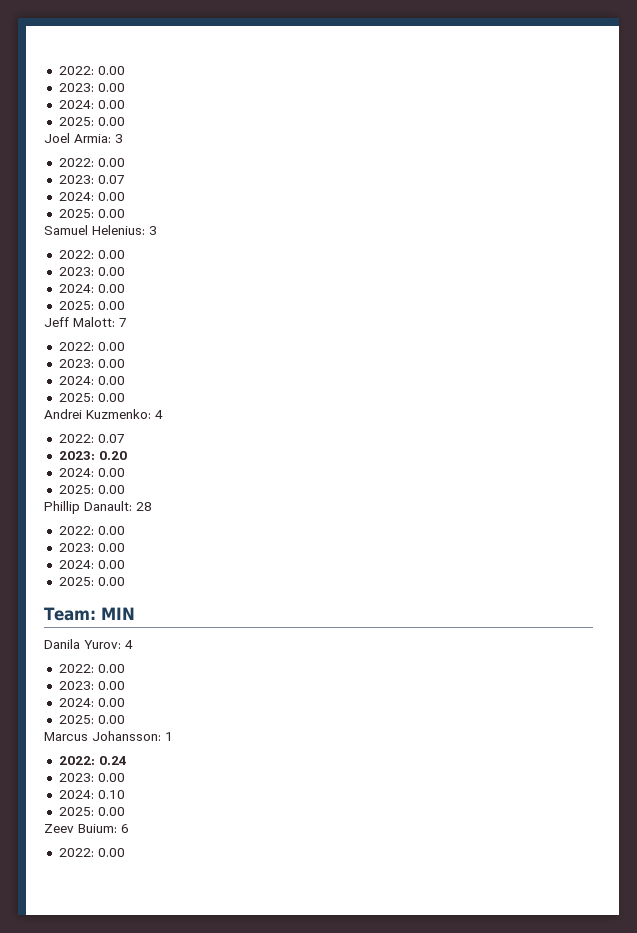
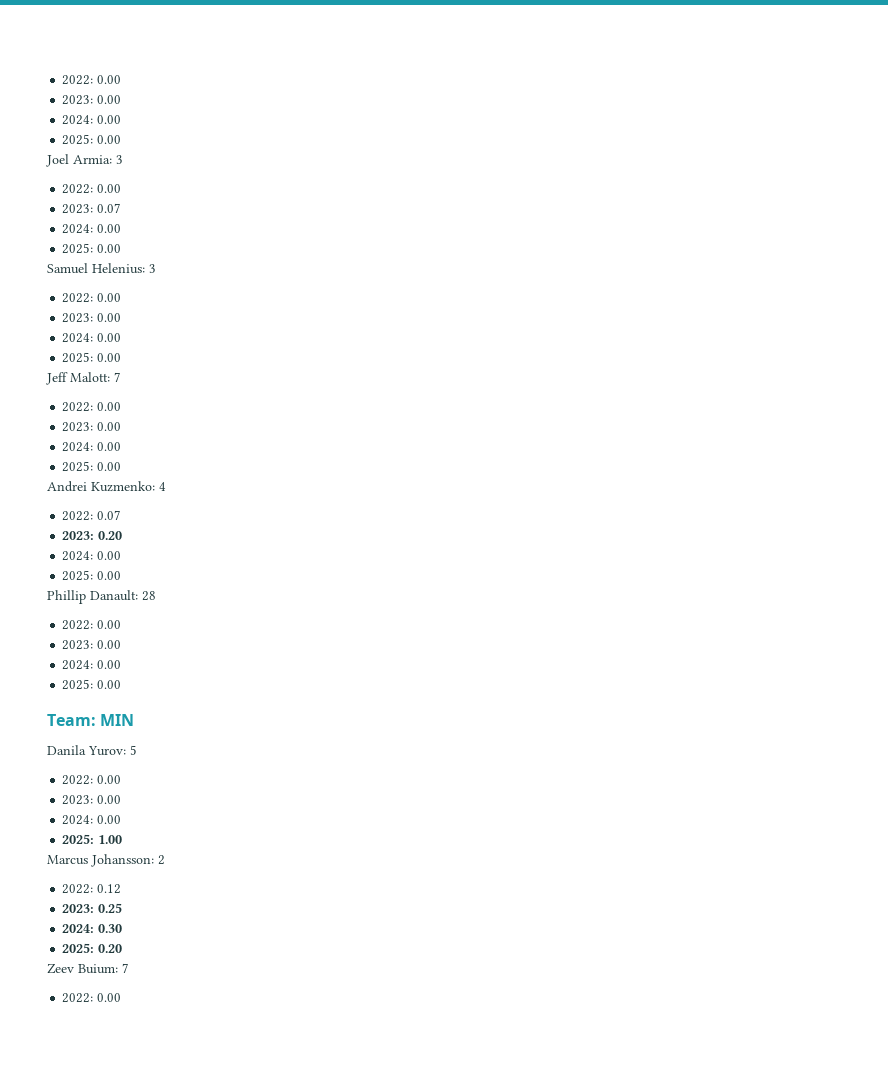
[125,640,133,649] [58,664,125,673] [58,681,125,690] [58,698,125,707] [58,715,125,724] 4 // 2022: 0.00 // 2023: 0.00 // 2024: 0.00 // 2025: 0.00 -> [130,745,137,755] [62,775,122,785] [62,795,122,805] [62,815,122,825] [62,834,123,844] 5 // 2022: 0.00 // 2023: 0.00 // 2024: 0.00 // 2025: 1.00
[165,732,173,741] [58,756,127,765] [58,773,125,782] [58,790,125,799] [58,807,125,816] 1 // 2022: 0.24 // 2023: 0.00 // 2024: 0.10 // 2025: 0.00 -> [158,855,165,865] [62,884,122,894] [62,903,123,913] [62,924,123,933] [62,943,123,953] 2 // 2022: 0.12 // 2023: 0.25 // 2024: 0.30 // 2025: 0.20
[121,824,129,833] 6 -> [122,963,129,973] 7

